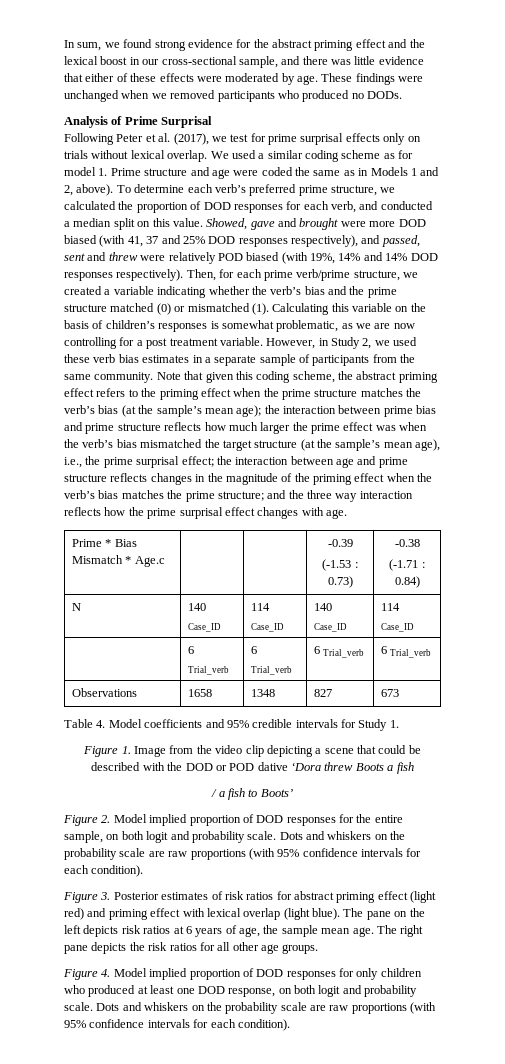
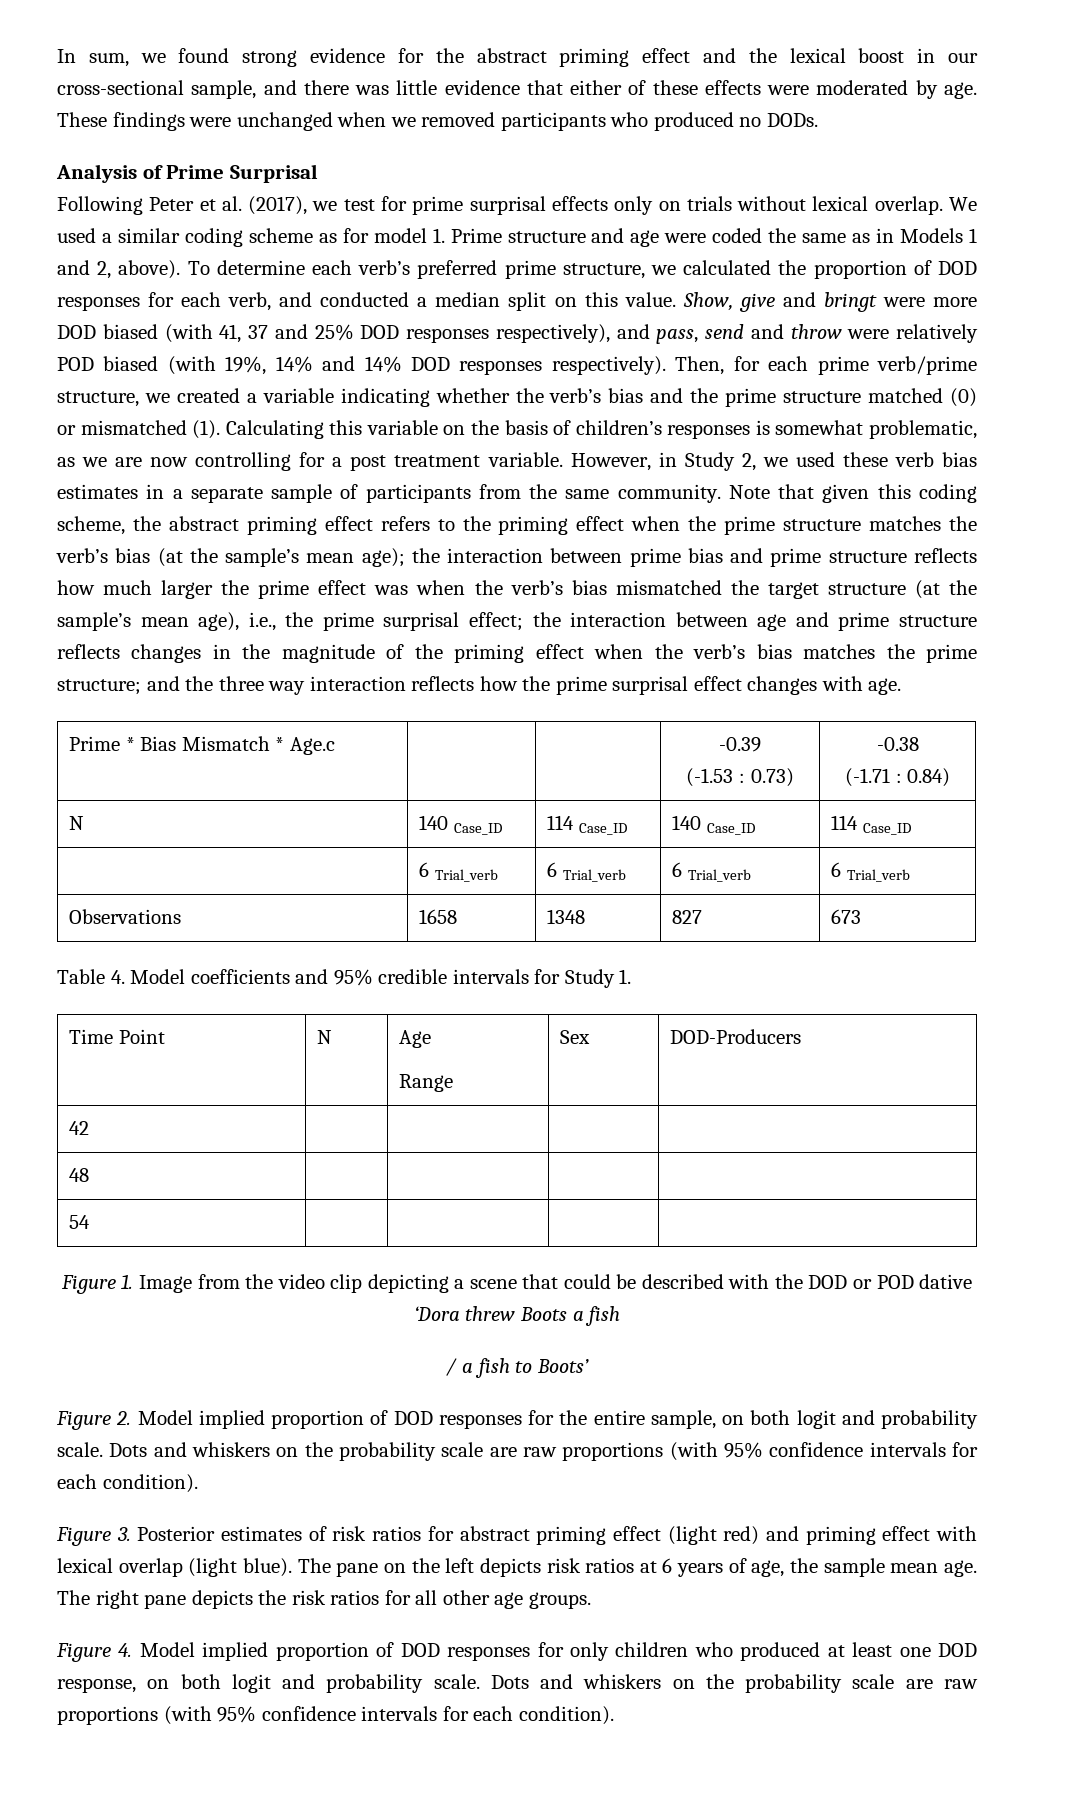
[206,218,339,230] Showed, gave and brought -> [682,292,877,312] Show, give and bringt
[381,235,420,247] [64,252,138,261] passed, sent and threw -> [656,324,842,344] pass, send and throw
(399, 724) none -> [69,1029,165,1044] [317,1030,333,1044] [399,1030,432,1048] [399,1074,454,1092] [560,1030,591,1044] [670,1029,802,1044] [69,1121,90,1135] [69,1168,90,1182] [69,1215,91,1229] // Time Point | N | Age // Range | Sex | DOD-Producers // 42 | | | | // 48 | | | | // 54 | | | |

